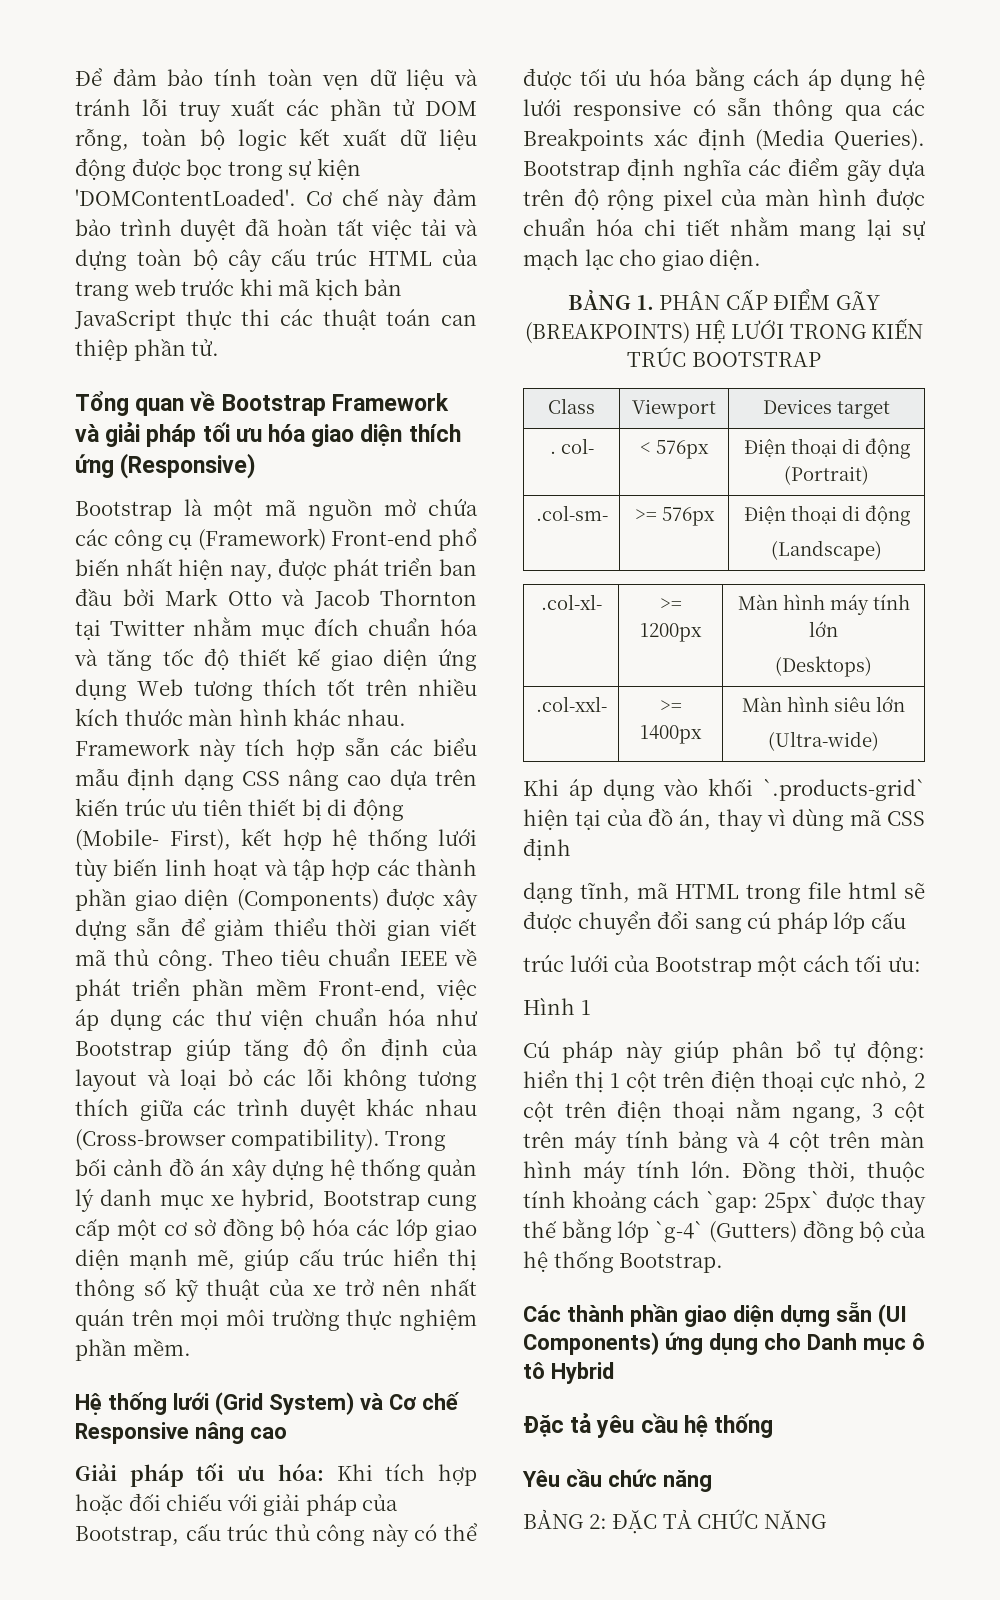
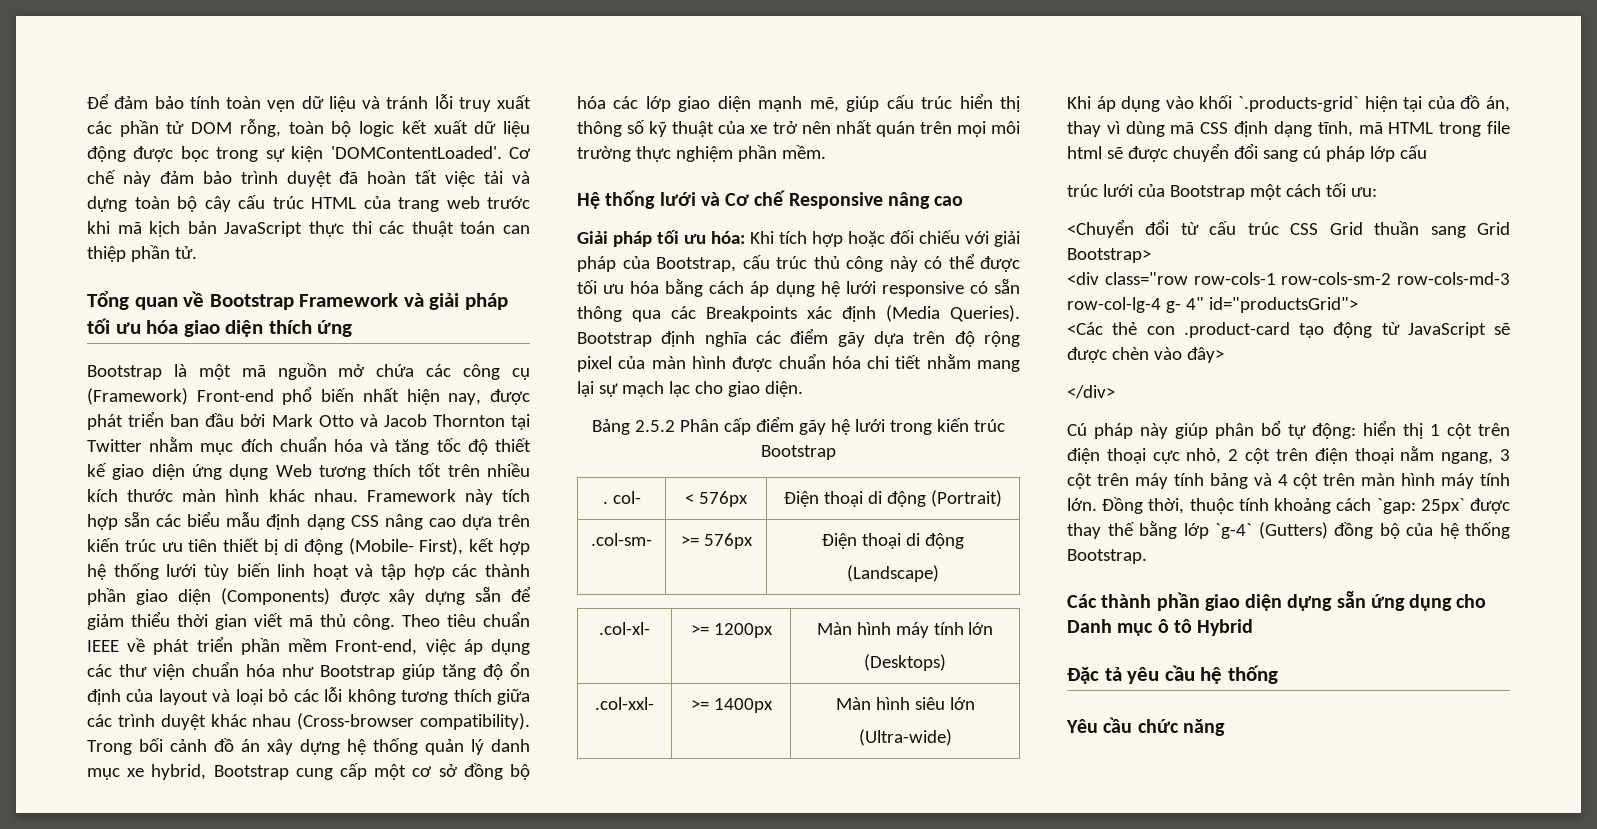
[120,453,257,479] (Responsive) -> (353, 328) none
[214,1392,354,1415] (Grid System) -> (696, 199) none
[568,289,880,310] [524,318,924,344] [627,347,821,367] [548,398,595,414] [632,399,716,419] [763,399,890,419] BẢNG 1. PHÂN CẤP ĐIỂM GÃY (BREAKPOINTS) HỆ LƯỚI TRONG KIẾN TRÚC BOOTSTRAP // Class | Viewport | Devices target -> [592,416,1005,435] [761,445,836,460] Bảng 2.5.2 Phân cấp điểm gãy hệ lưới trong kiến trúc Bootstrap
(571, 849) // -> (1269, 129) none
[523,998,591,1015] Hình 1 -> [1067,219,1510,238] [1067,248,1151,263] [1067,272,1510,285] [1067,297,1358,313] [1067,322,1510,338] [1067,347,1224,363] [1067,385,1115,399] <Chuyển đổi từ cấu trúc CSS Grid thuần sang Grid Bootstrap> // <div class="row row-cols-1 row-cols-sm-2 row-cols-md-3 row-col-lg-4 g- 4" id="productsGrid"> // <Các thẻ con .product-card tạo động từ JavaScript sẽ được chèn vào đây> // </div>
[877,1304,907,1327] [523,1332,659,1355] (UI Components) -> (1366, 599) none
[523,1509,826,1534] // BẢNG 2: ĐẶC TẢ CHỨC NĂNG -> (1225, 727) none

